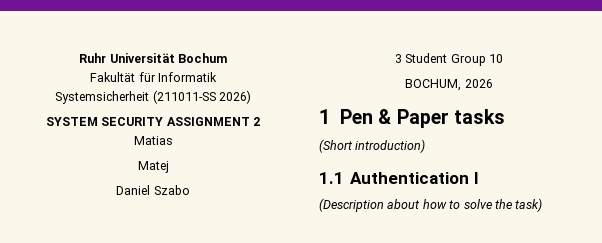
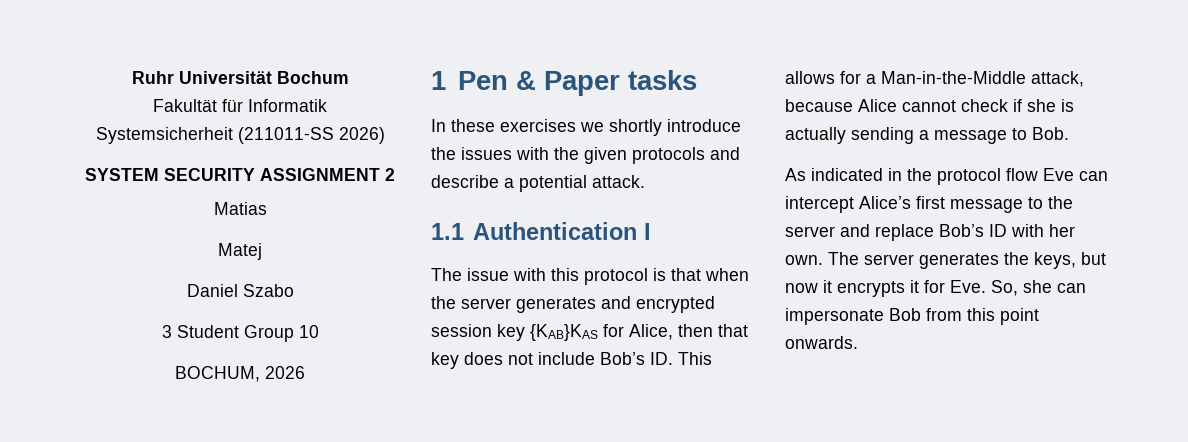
[319,139,426,153] [319,172,479,184] [319,198,543,212] (Short introduction) // 1.1 Authentication I // (Description about how to solve the task) -> [431,119,741,136] [431,147,740,164] [431,175,645,192] [431,222,651,240] [431,268,749,285] [431,296,715,313] [431,324,748,341] [431,352,712,369] [785,71,1084,87] [785,99,1074,112] [785,127,1069,144] [785,168,1108,185] [785,196,1073,213] [785,224,1075,241] [785,252,1106,269] [785,280,1086,297] [785,308,1039,325] [785,336,858,349] In these exercises we shortly introduce the issues with the given protocols and describe a potential attack. // 1.1 Authentication I // The issue with this protocol is that when the server generates and encrypted session key {KAB}KAS for Alice, then that key does not include Bob’s ID. This allows for a Man-in-the-Middle attack, because Alice cannot check if she is actually sending a message to Bob. // As indicated in the protocol flow Eve can intercept Alice’s first message to the server and replace Bob’s ID with her own. The server generates the keys, but now it encrypts it for Eve. So, she can impersonate Bob from this point onwards.

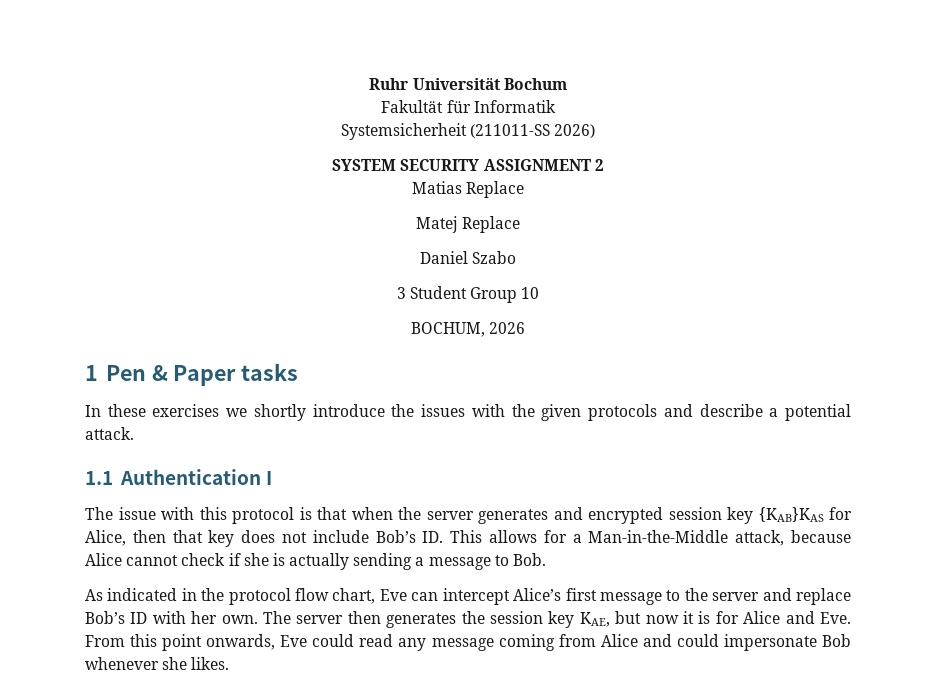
(267, 208) none -> [466,181,525,198] Replace
(262, 251) none -> [462,216,521,233] Replace
(1038, 174) none -> [332,588,376,604] chart,
(914, 259) none -> [347,611,381,624] then
[1034,252,1106,269] [785,280,1086,297] [785,308,1039,325] [785,336,858,349] keys, but now it encrypts it for Eve. So, she can impersonate Bob from this point onwards. -> [489,611,851,628] [85,634,851,651] [85,657,230,670] session key KAE, but now it is for Alice and Eve. From this point onwards, Eve could read any message coming from Alice and could impersonate Bob whenever she likes.

